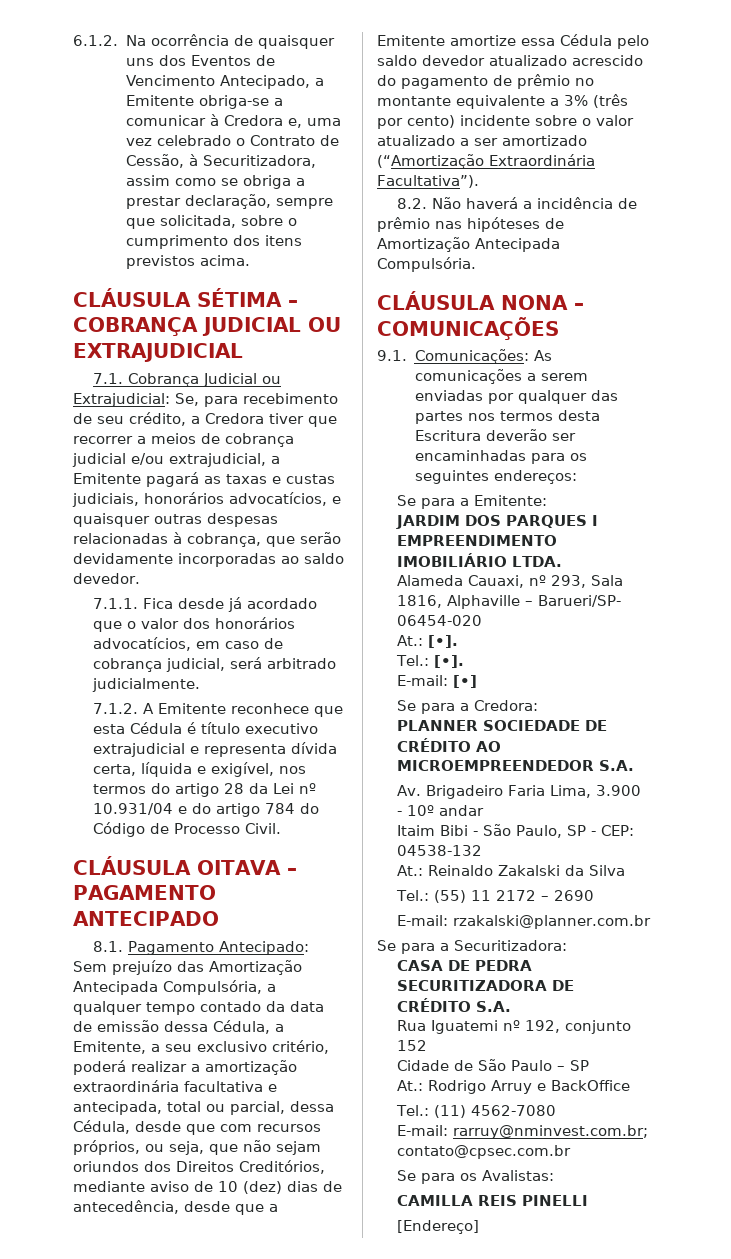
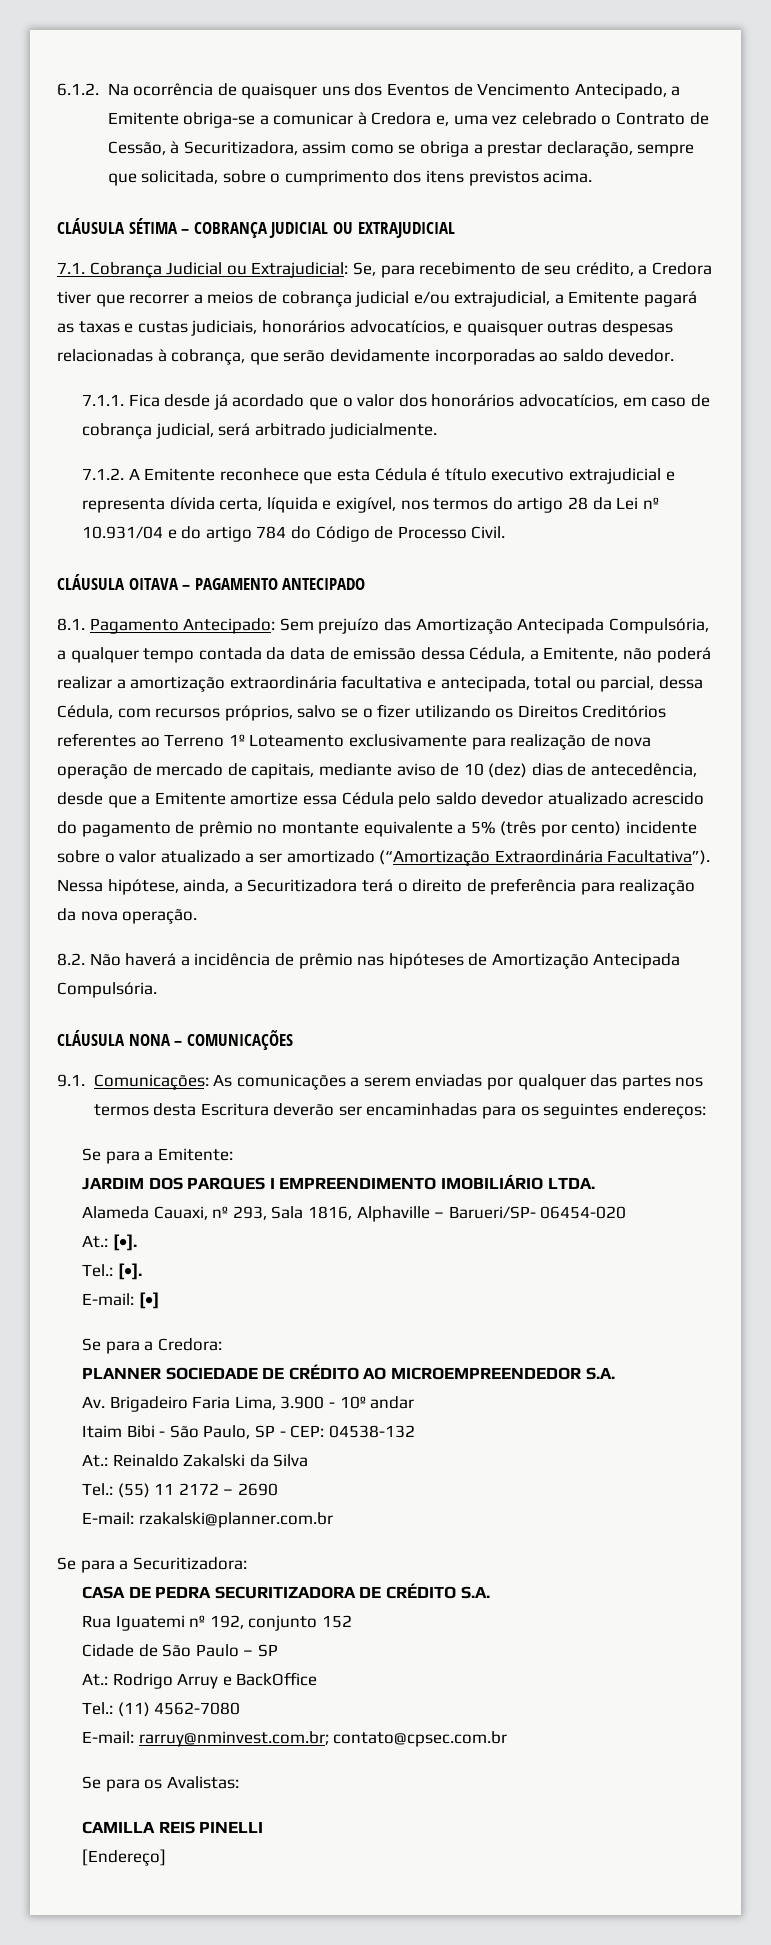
[200,1001,261,1012] contado -> [198,647,262,660] contada
[151,1040,329,1054] a seu exclusivo critério, -> [623,647,653,660] não
[135,1121,215,1135] desde que -> (113, 712) none
[145,1140,321,1155] [73,1160,325,1174] ou seja, que não sejam oriundos dos Direitos Creditórios, -> [297,704,667,718] [57,733,652,750] [57,763,315,779] salvo se o fizer utilizando os Direitos Creditórios referentes ao Terreno 1º Loteamento exclusivamente para realização de nova operação de mercado de capitais,
[564,95,588,106] 3% -> [470,821,496,834] 5%
(479, 181) none -> [57,878,696,895] [57,908,198,924] Nessa hipótese, ainda, a Securitizadora terá o direito de preferência para realização da nova operação.

